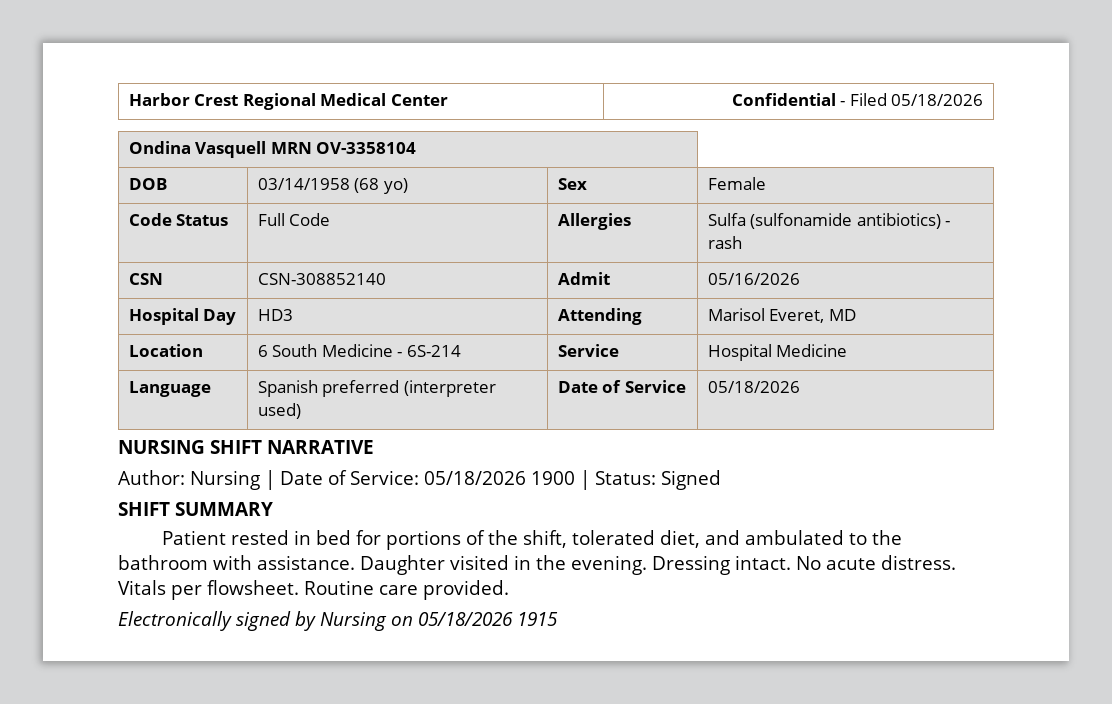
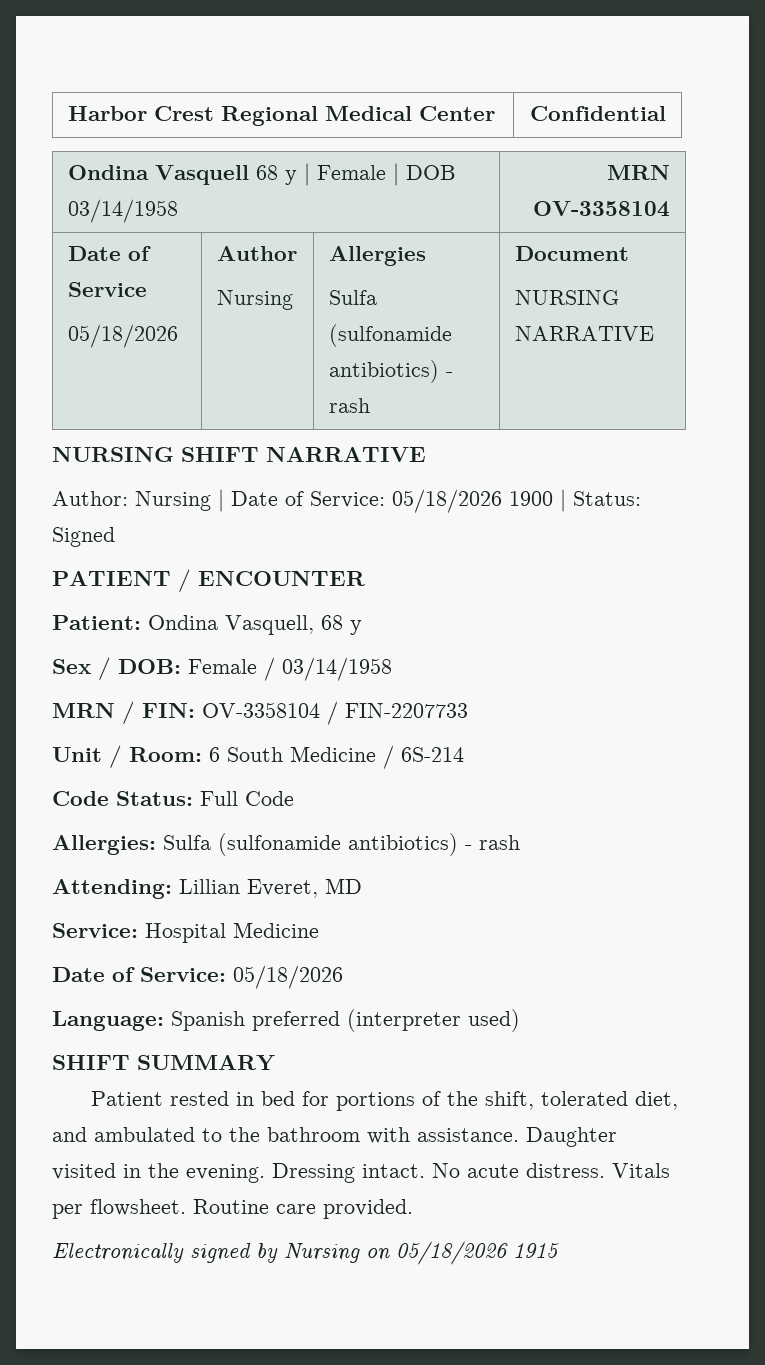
[840,93,984,106] - Filed 05/18/2026 -> (667, 113) none
[270,142,417,154] [128,178,167,190] [257,178,408,194] [557,178,587,190] [707,177,766,190] [128,213,229,226] [257,213,331,226] MRN OV-3358104 // DOB | 03/14/1958 (68 yo) | Sex | Female // Code Status | Full Code -> [255,163,456,186] [67,199,178,223] [607,165,671,180] [533,201,671,217] [67,246,151,261] [67,282,147,297] [67,324,178,348] [216,246,297,261] [216,290,293,310] 68 y | Female | DOB 03/14/1958 | MRN OV-3358104 // Date of Service // 05/18/2026 | Author // Nursing
[707,213,951,229] [707,236,742,249] [128,273,163,285] [257,273,386,285] [557,272,610,285] [707,273,800,285] [128,308,237,325] [257,309,293,321] [557,308,642,325] [707,308,856,323] [128,344,203,357] [257,344,461,357] [557,344,619,357] [707,344,848,361] [128,381,211,397] [257,380,496,397] [257,403,301,419] [557,380,686,393] [707,381,800,393] | Sulfa (sulfonamide antibiotics) - rash // CSN | CSN-308852140 | Admit | 05/16/2026 // Hospital Day | HD3 | Attending | Marisol Everet, MD // Location | 6 South Medicine - 6S-214 | Service | Hospital Medicine // Language | Spanish preferred (interpreter used) | Date of Service | 05/18/2026 -> [328,290,377,305] [328,324,452,347] [328,360,453,383] [328,398,370,413] [514,246,629,261] [514,290,619,305] [514,326,654,341] // Sulfa (sulfonamide antibiotics) - rash | Document // NURSING NARRATIVE
(721, 480) none -> [52,569,365,592] [52,615,362,635] [52,657,392,681] [52,701,468,725] [52,745,464,769] [52,791,294,806] [52,833,520,856] [52,878,362,899] [52,922,319,943] [52,965,343,989] [52,1009,520,1032] // PATIENT / ENCOUNTER // Patient: Ondina Vasquell, 68 y // Sex / DOB: Female / 03/14/1958 // MRN / FIN: OV-3358104 / FIN-2207733 // Unit / Room: 6 South Medicine / 6S-214 // Code Status: Full Code // Allergies: Sulfa (sulfonamide antibiotics) - rash // Attending: Lillian Everet, MD // Service: Hospital Medicine // Date of Service: 05/18/2026 // Language: Spanish preferred (interpreter used)

